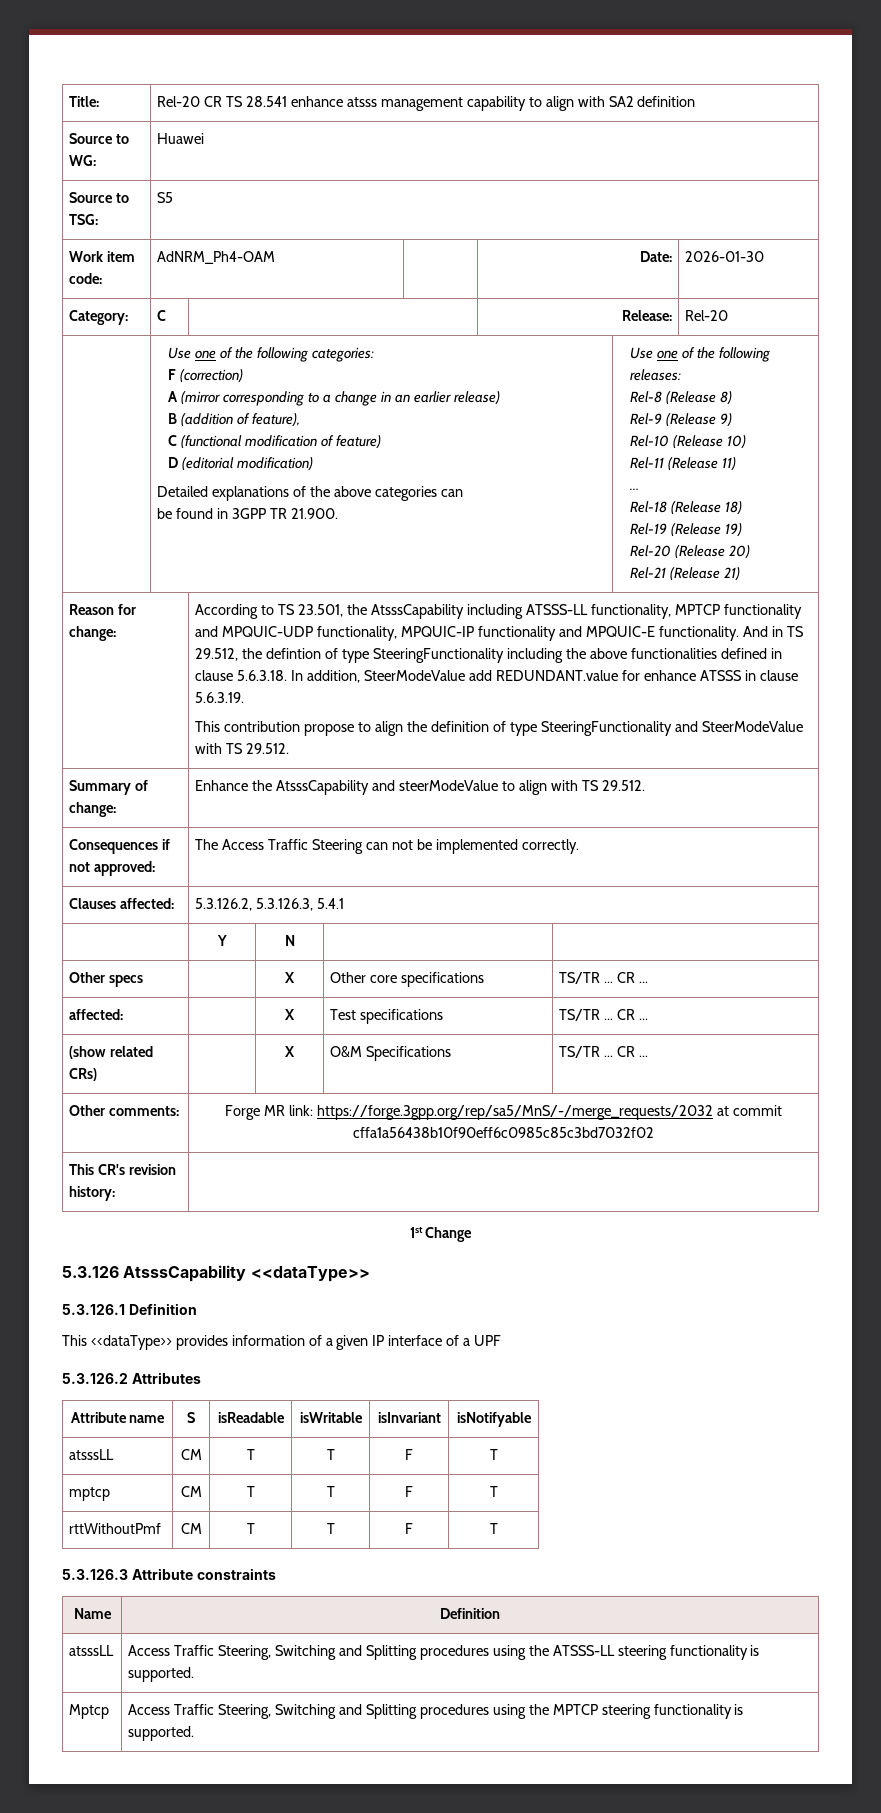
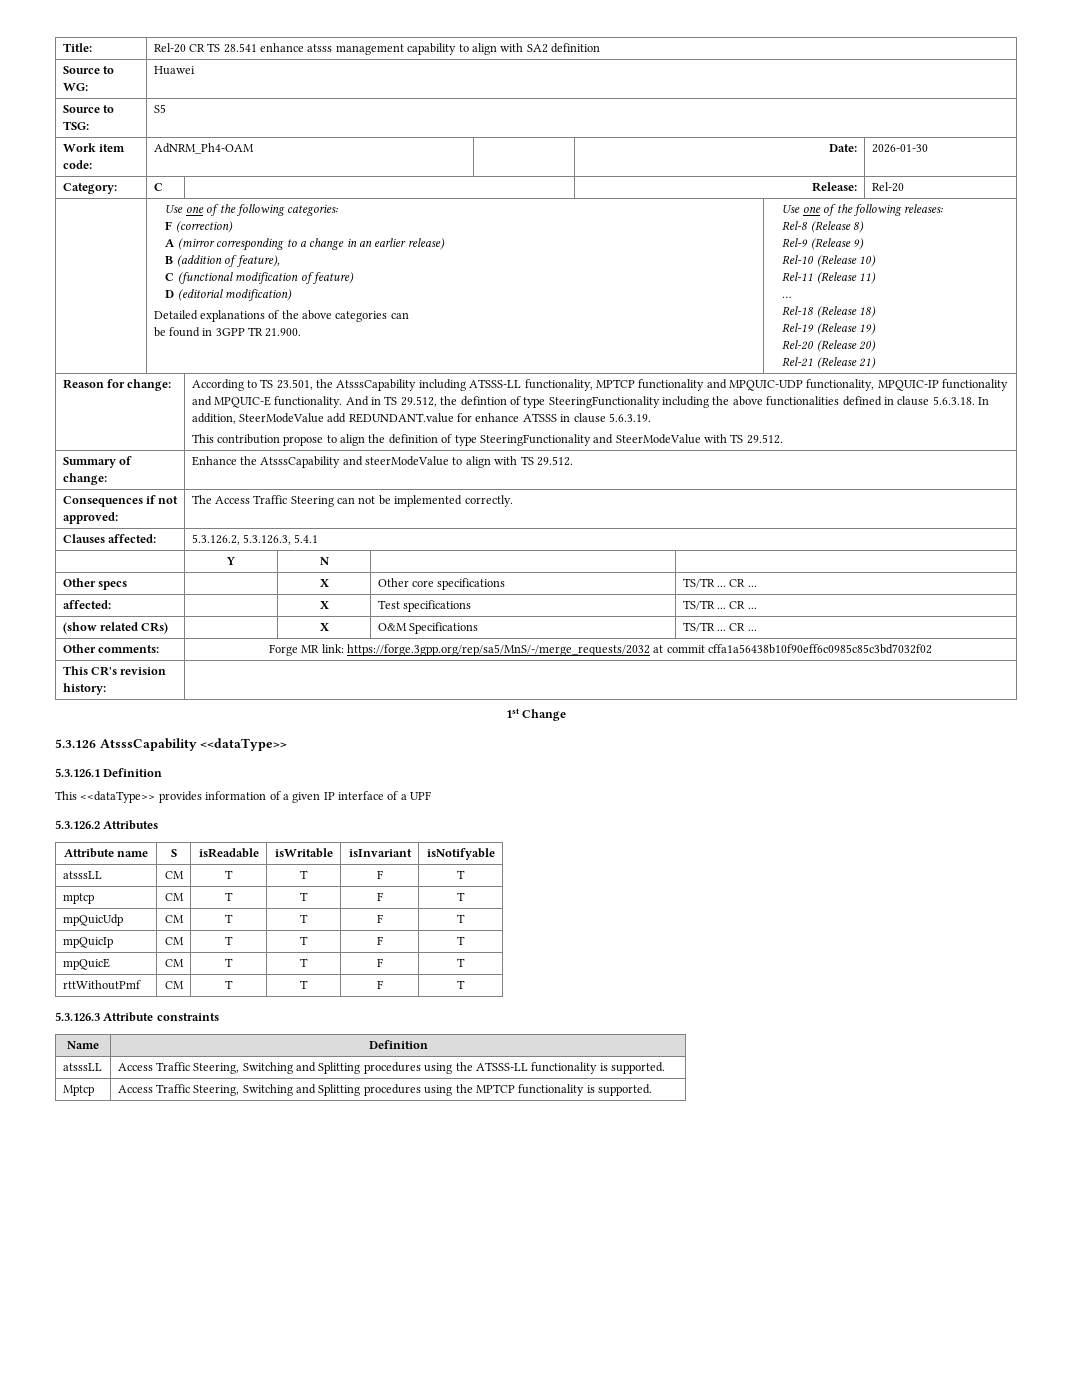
(498, 1491) none -> [62,914,123,926] [164,915,184,923] [225,914,233,923] [300,914,308,923] [376,914,383,923] [457,914,465,923] [62,937,113,948] [164,937,184,945] [225,936,233,945] [300,936,308,945] [376,936,383,945] [457,936,465,945] [62,958,110,970] [164,959,184,967] [225,958,233,967] [300,958,308,967] [376,958,383,967] [457,958,465,967] // mpQuicUdp | CM | T | T | F | T // mpQuicIp | CM | T | T | F | T // mpQuicE | CM | T | T | F | T
[617,1645,667,1660] steering -> (528, 1066) none
[601,1704,651,1719] steering -> (515, 1088) none

